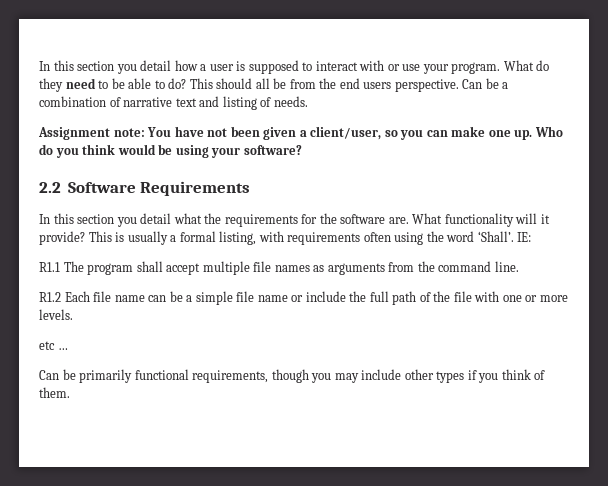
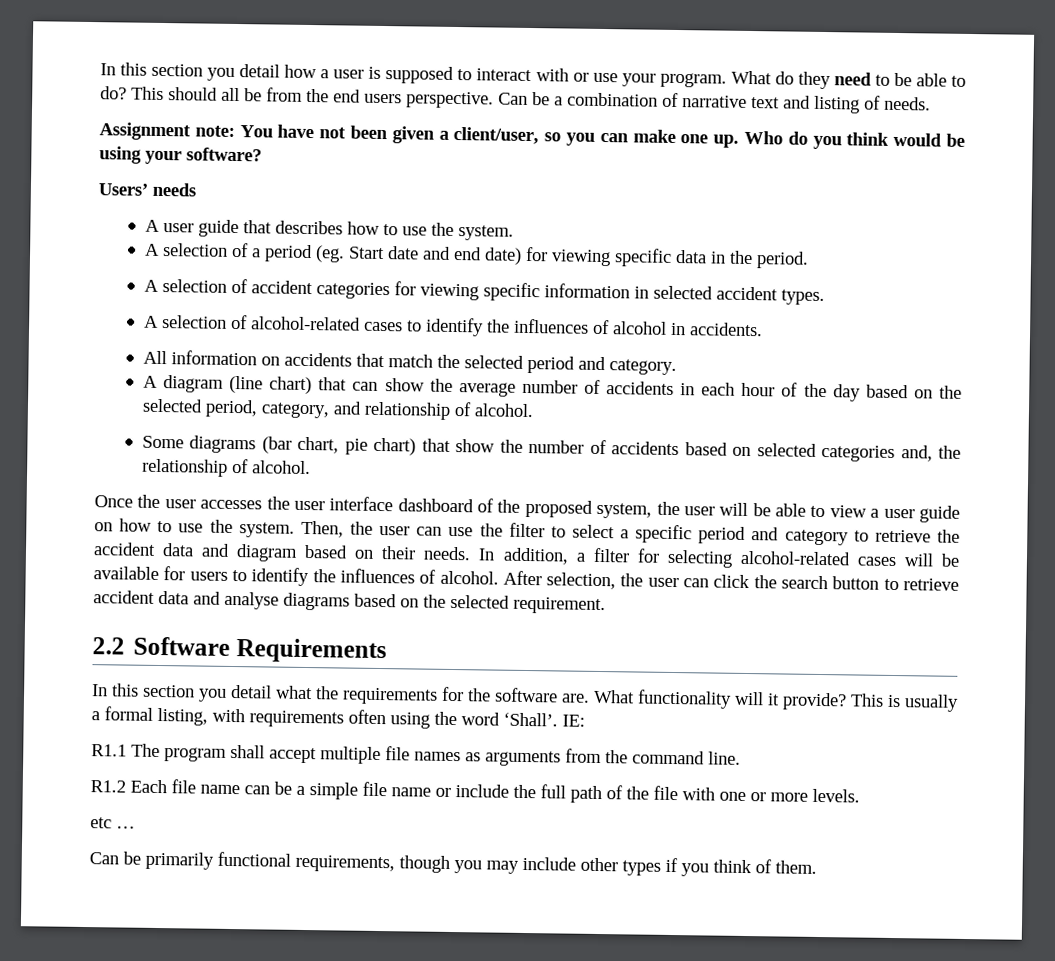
(302, 150) none -> [98,182,197,197] [144,219,514,241] [144,242,809,269] [143,278,825,306] [143,314,763,337] [142,350,677,376] [142,375,963,402] [141,398,534,420] [141,435,962,463] [141,458,311,477] [94,494,961,523] [94,518,960,546] [93,542,960,568] [93,566,959,591] [93,590,606,615] // Users’ needs // A user guide that describes how to use the system. // A selection of a period (eg. Start date and end date) for viewing specific data in the period. // A selection of accident categories for viewing specific information in selected accident types. // A selection of alcohol-related cases to identify the influences of alcohol in accidents. // All information on accidents that match the selected period and category. // A diagram (line chart) that can show the average number of accidents in each hour of the day based on the selected period, category, and relationship of alcohol. // Some diagrams (bar chart, pie chart) that show the number of accidents based on selected categories and, the relationship of alcohol. // Once the user accesses the user interface dashboard of the proposed system, the user will be able to view a user guide on how to use the system. Then, the user can use the filter to select a specific period and category to retrieve the accident data and diagram based on their needs. In addition, a filter for selecting alcohol-related cases will be available for users to identify the influences of alcohol. After selection, the user can click the search button to retrieve accident data and analyse diagrams based on the selected requirement.

